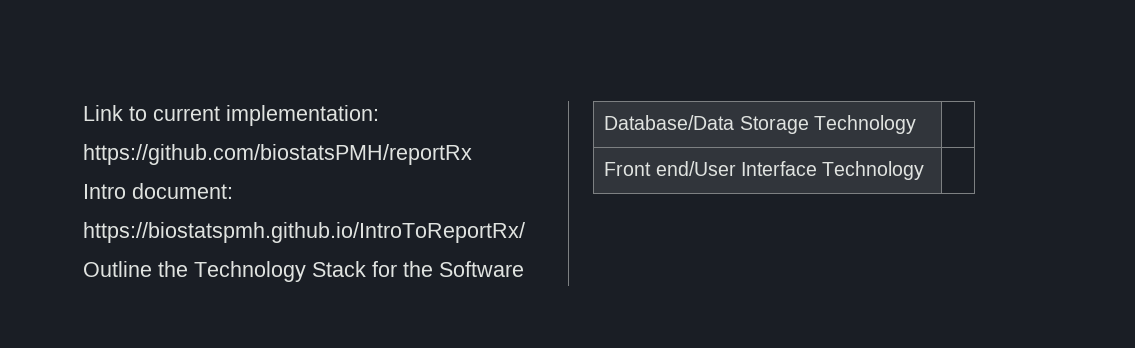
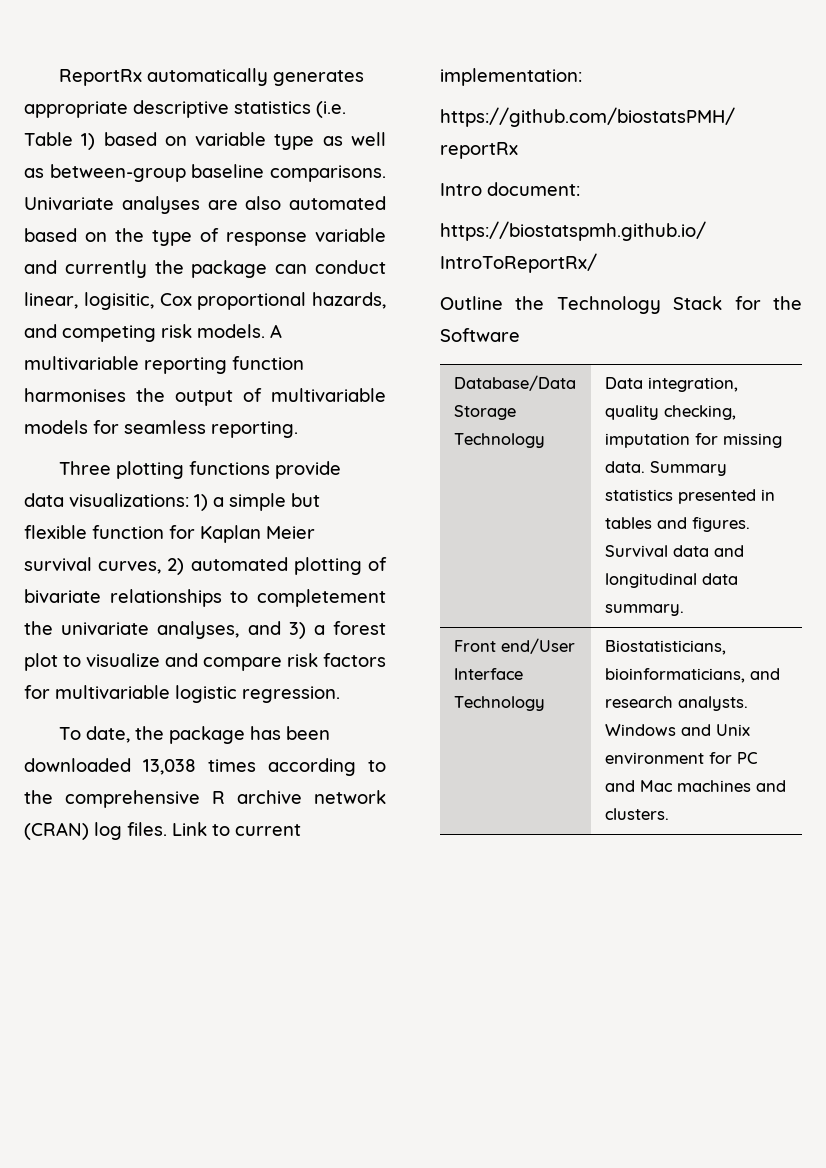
(83, 113) none -> [59,68,365,86] [24,100,346,118] [24,132,386,150] [24,164,386,182] [24,196,386,214] [24,228,386,246] [24,260,387,278] [24,292,386,310] [24,324,282,342] [24,356,304,374] [24,388,386,406] [24,420,298,438] [59,461,342,479] [24,493,320,511] [24,525,315,543] [24,557,387,575] [24,589,386,607] [24,621,387,639] [24,653,386,671] [24,685,340,703] [59,726,331,744] [24,758,386,776] [24,790,386,808] [24,822,167,840] ReportRx automatically generates appropriate descriptive statistics (i.e. Table 1) based on variable type as well as between-group baseline comparisons. Univariate analyses are also automated based on the type of response variable and currently the package can conduct linear, logisitic, Cox proportional hazards, and competing risk models. A multivariable reporting function harmonises the output of multivariable models for seamless reporting. // Three plotting functions provide data visualizations: 1) a simple but flexible function for Kaplan Meier survival curves, 2) automated plotting of bivariate relationships to completement the univariate analyses, and 3) a forest plot to visualize and compare risk factors for multivariable logistic regression. // To date, the package has been downloaded 13,038 times according to the comprehensive R archive network (CRAN) log files.
[604,161,925,180] // Front end/User Interface Technology | -> [605,377,739,392] [605,405,737,420] [605,433,783,448] [605,461,728,476] [605,489,776,504] [605,517,751,532] [605,545,745,557] [605,573,739,588] [605,604,685,616] [454,638,576,654] [454,668,524,680] [454,696,546,711] [605,640,727,655] [605,668,781,683] [605,696,749,711] [605,724,751,736] [605,752,759,764] [605,780,787,792] [605,808,670,820] Data integration, quality checking, imputation for missing data. Summary statistics presented in tables and figures. Survival data and longitudinal data summary. // Front end/User Interface Technology | Biostatisticians, bioinformaticians, and research analysts. Windows and Unix environment for PC and Mac machines and clusters.

